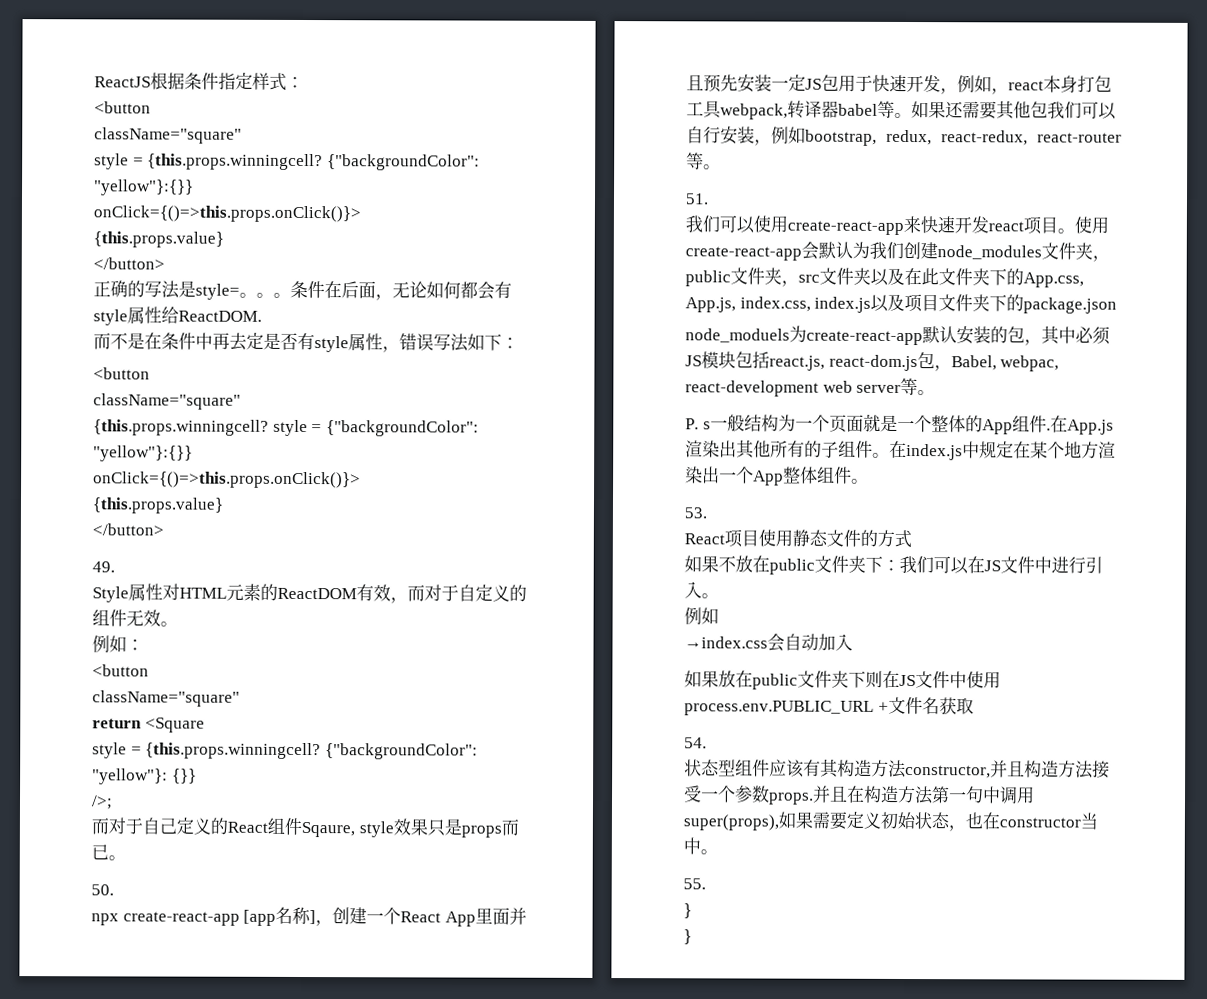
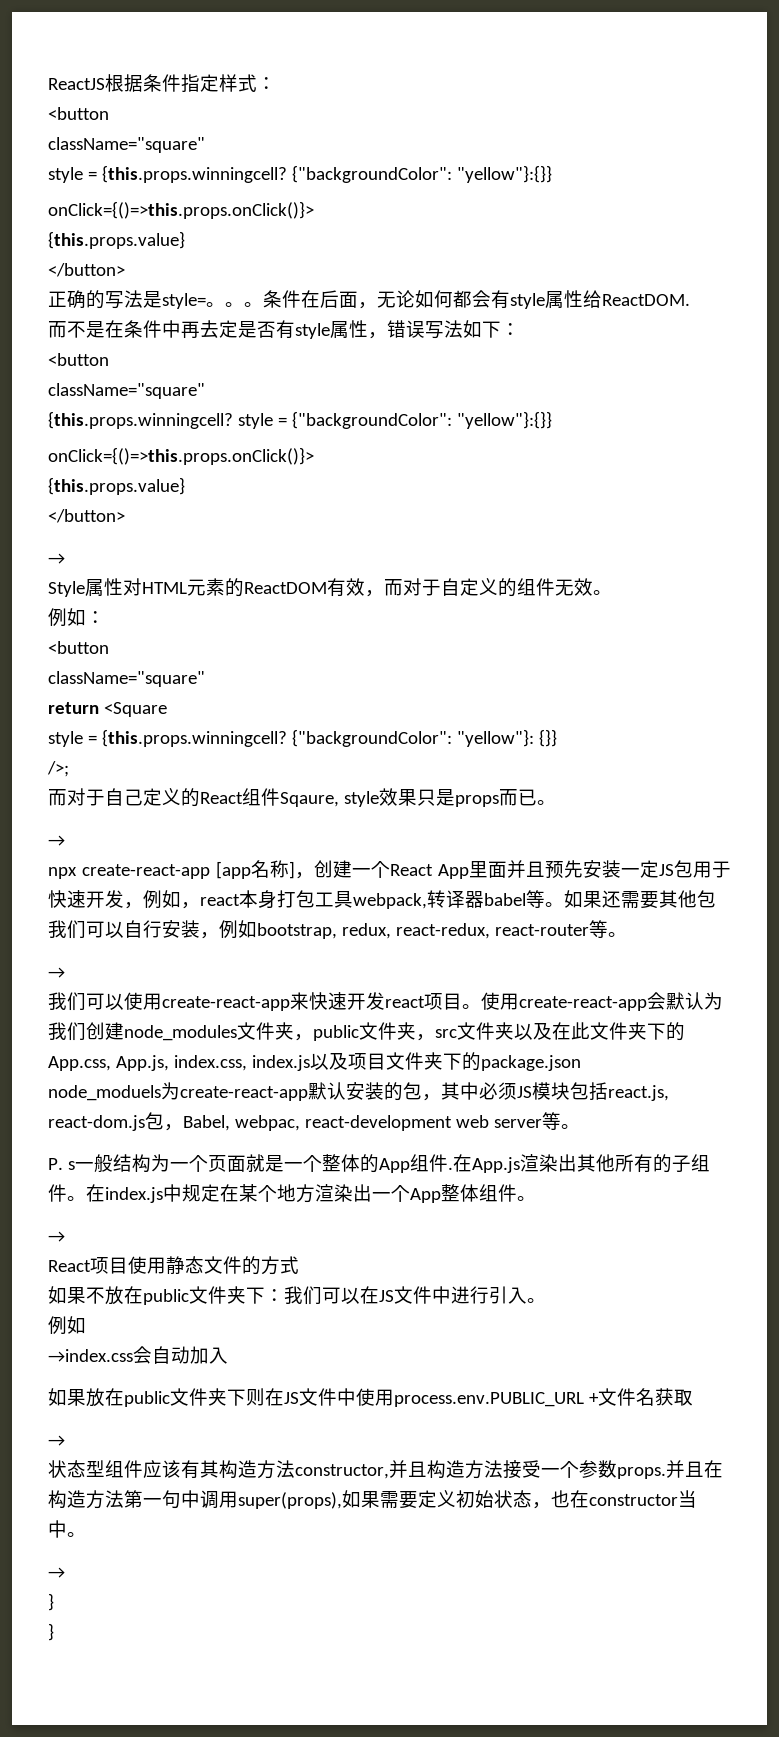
[92,561,115,573] 49. -> [48,553,65,564] →
[91,884,114,896] 50. -> [48,835,65,846] →
[685,193,709,205] 51. -> [48,967,65,978] →
[684,507,707,519] 53. -> [48,1231,65,1242] →
[684,737,707,749] 54. -> [48,1435,65,1446] →
[683,878,706,890] 55. -> [48,1567,65,1578] →

